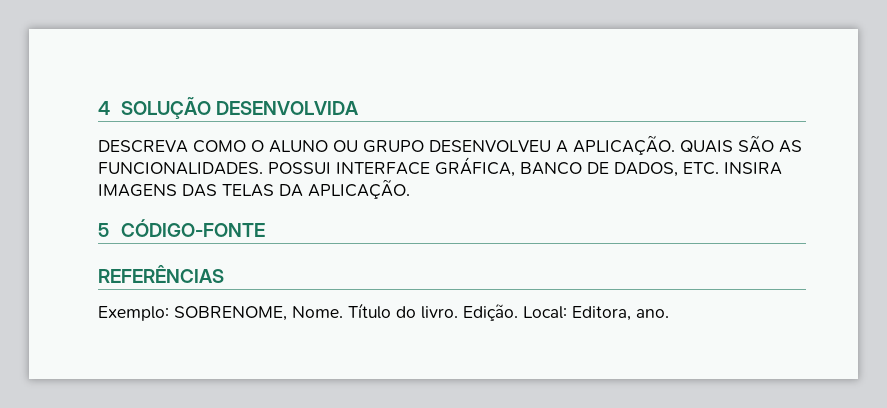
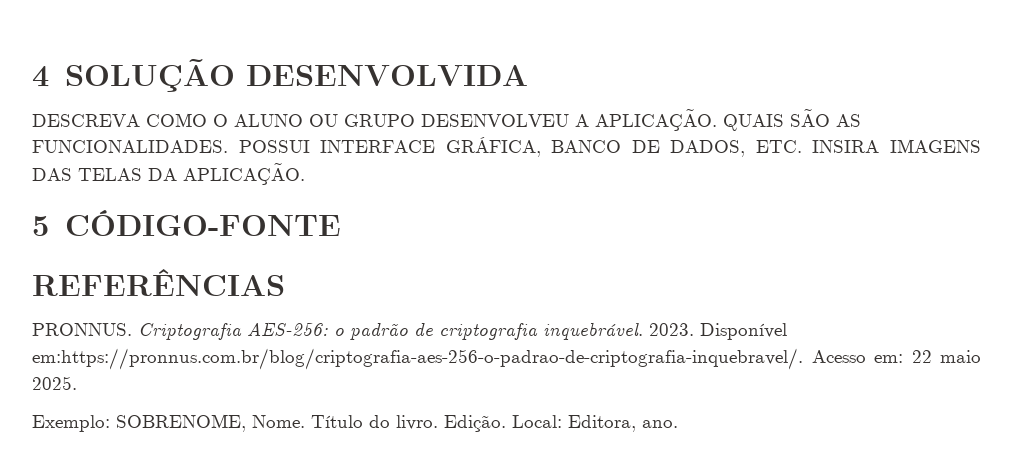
(224, 274) none -> [32,322,787,340] [32,348,981,370] [32,376,77,390] // PRONNUS. Criptografia AES-256: o padrão de criptografia inquebrável. 2023. Disponível em:https://pronnus.com.br/blog/criptografia-aes-256-o-padrao-de-criptografia-inquebravel/. Acesso em: 22 maio 2025.

